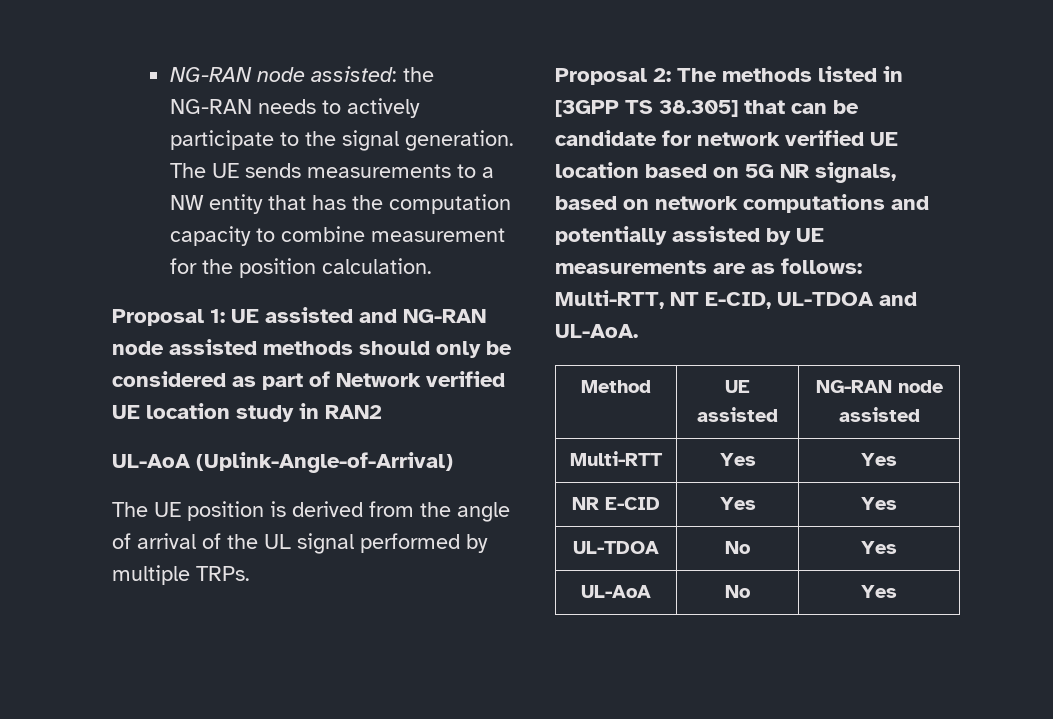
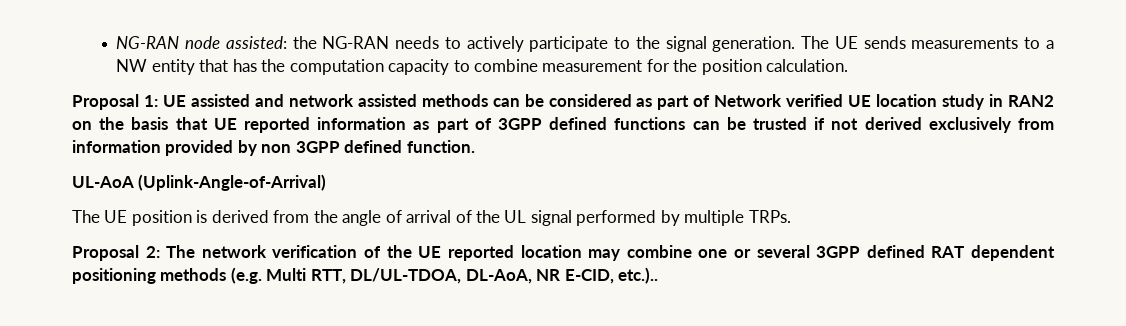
[403,309,486,323] [112,339,481,358] NG-RAN node assisted methods should only -> [288,94,520,107] network assisted methods can
(382, 412) none -> [72,117,1055,133] [72,140,475,156] on the basis that UE reported information as part of 3GPP defined functions can be trusted if not derived exclusively from information provided by non 3GPP defined function.
[722,66,903,82] [555,100,859,117] [555,130,898,146] [555,162,896,183] [555,194,929,213] [555,226,824,245] [555,258,862,274] [555,290,917,309] [555,324,638,338] [581,380,651,393] [725,380,750,393] [697,407,778,422] [815,380,943,393] [838,407,920,422] [570,451,663,466] [719,453,756,466] [861,453,897,466] [572,497,660,510] [719,497,756,510] [861,497,897,510] [573,541,659,554] [725,541,750,554] [861,541,897,554] [581,585,651,598] [725,585,750,598] [861,585,897,598] methods listed in [3GPP TS 38.305] that can be candidate for network verified UE location based on 5G NR signals, based on network computations and potentially assisted by UE measurements are as follows: Multi-RTT, NT E-CID, UL-TDOA and UL-AoA. // Method | UE assisted | NG-RAN node assisted // Multi-RTT | Yes | Yes // NR E-CID | Yes | Yes // UL-TDOA | No | Yes // UL-AoA | No | Yes -> [201,245,1055,261] [72,267,659,284] network verification of the UE reported location may combine one or several 3GPP defined RAT dependent positioning methods (e.g. Multi RTT, DL/UL-TDOA, DL-AoA, NR E-CID, etc.)..

